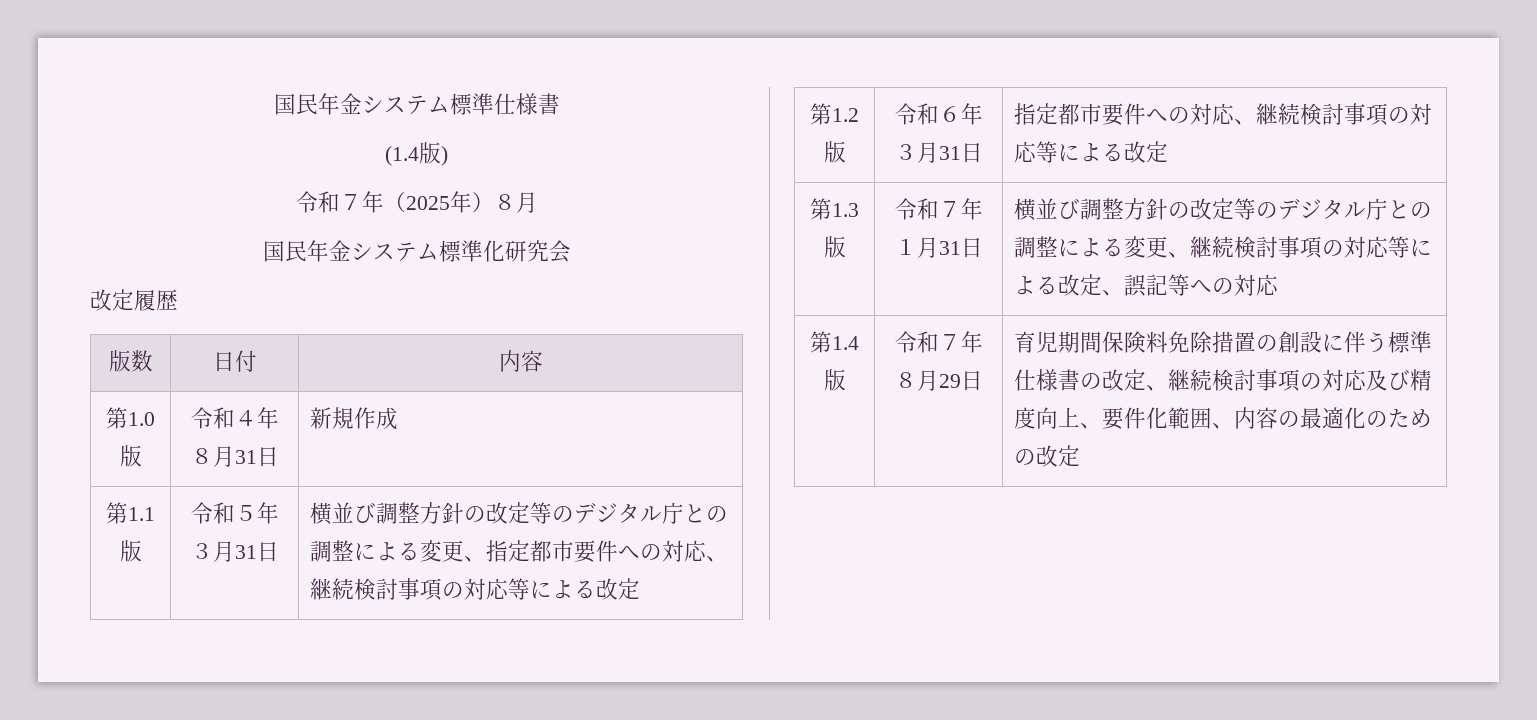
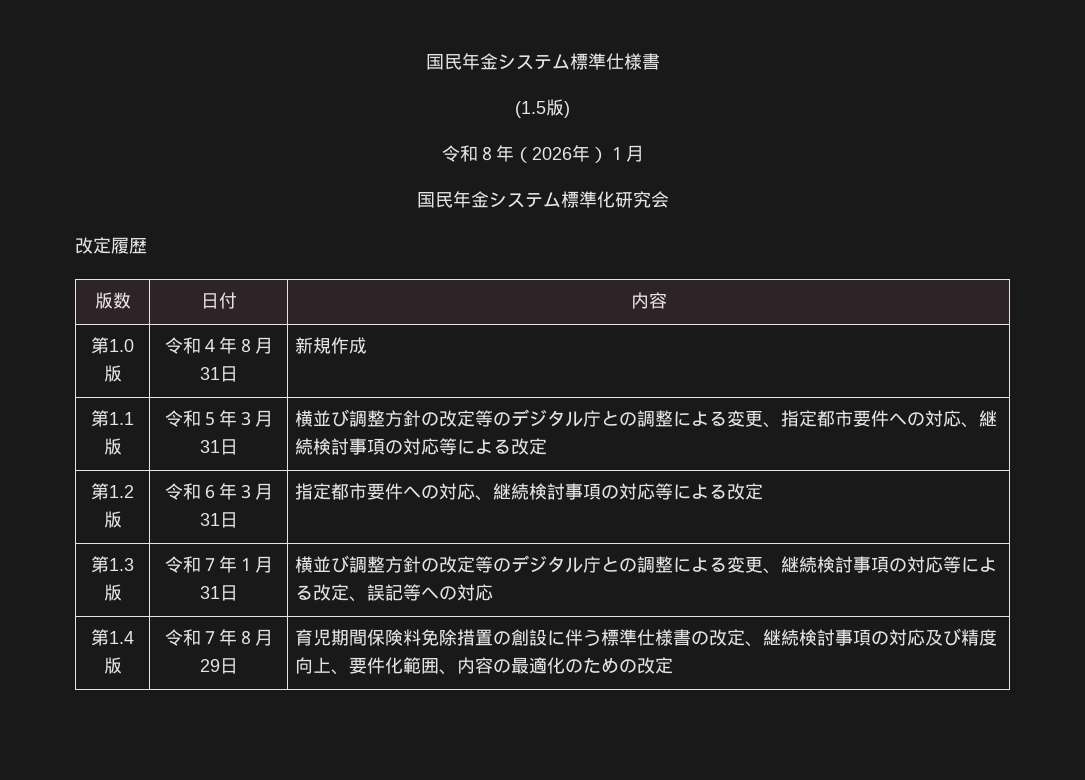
[385,146,419,166] (1.4 -> [515,101,546,118] (1.5
[339,191,516,213] ７年（2025年）８ -> [477,145,626,163] ８年（2026年）１

